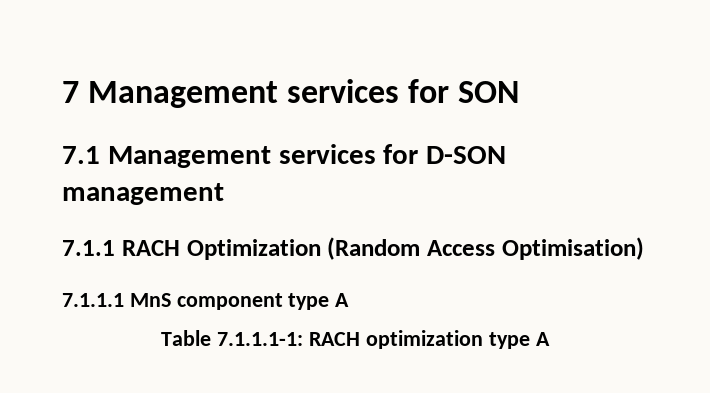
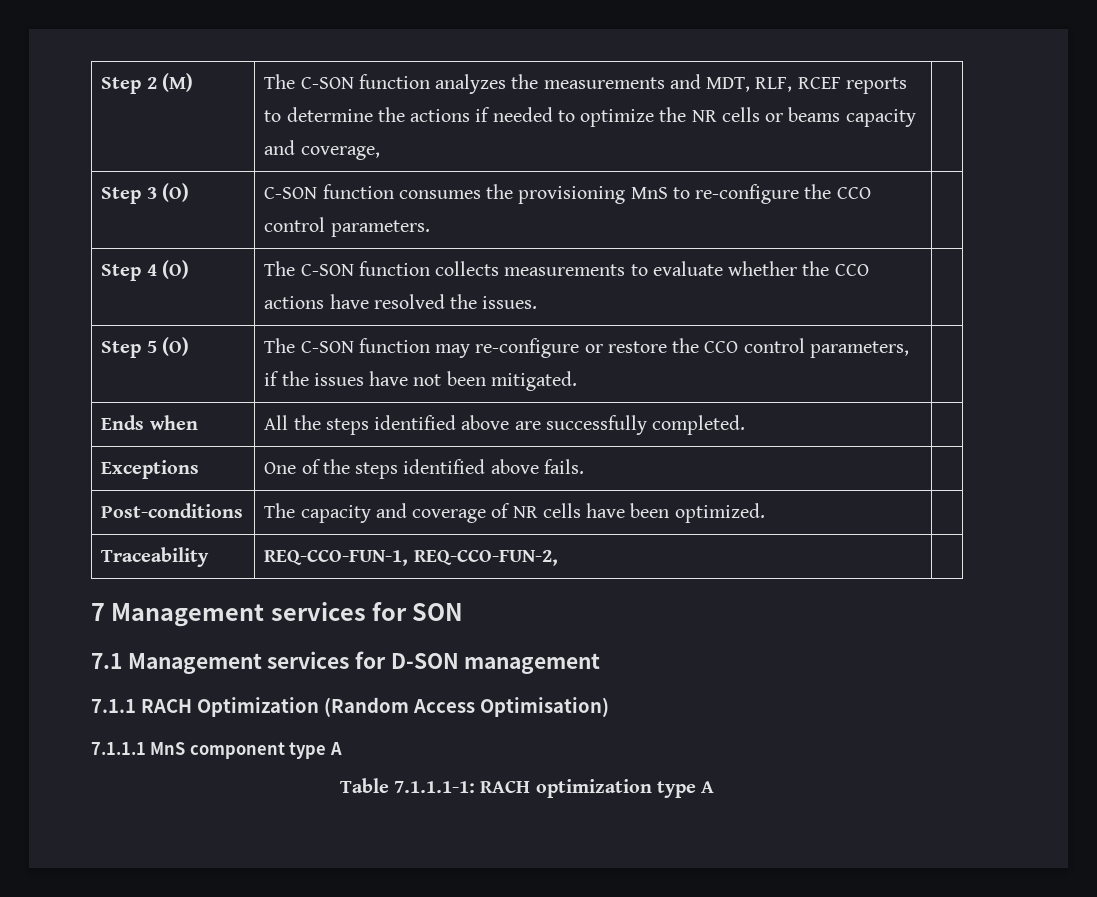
(62, 92) none -> [101,73,193,94] [264,74,907,94] [264,107,916,127] [264,140,380,160] [101,183,189,204] [264,184,871,204] [264,217,430,237] [101,260,189,281] [264,261,869,276] [264,294,538,309] [101,337,189,358] [264,338,909,358] [264,371,577,391] [101,415,198,430] [264,415,746,435] [101,460,200,479] [264,459,584,479] [101,503,244,518] [264,503,765,523] [101,547,210,567] [264,549,558,566] Step 2 (M) | The C-SON function analyzes the measurements and MDT, RLF, RCEF reports to determine the actions if needed to optimize the NR cells or beams capacity and coverage, | // Step 3 (O) | C-SON function consumes the provisioning MnS to re-configure the CCO control parameters. | // Step 4 (O) | The C-SON function collects measurements to evaluate whether the CCO actions have resolved the issues. | // Step 5 (O) | The C-SON function may re-configure or restore the CCO control parameters, if the issues have not been mitigated. | // Ends when | All the steps identified above are successfully completed. | // Exceptions | One of the steps identified above fails. | // Post-conditions | The capacity and coverage of NR cells have been optimized. | // Traceability | REQ-CCO-FUN-1, REQ-CCO-FUN-2, | //

